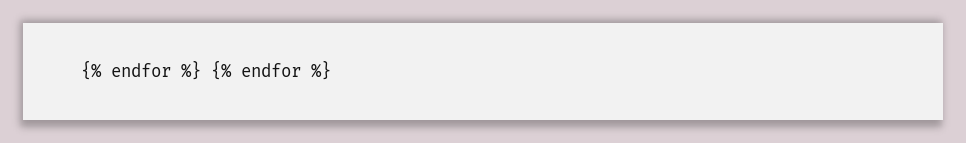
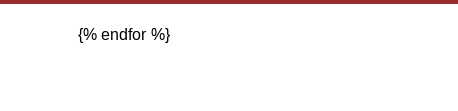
[81,60,331,80] {% endfor %} {% endfor %} -> [78,28,171,43] {% endfor %}

